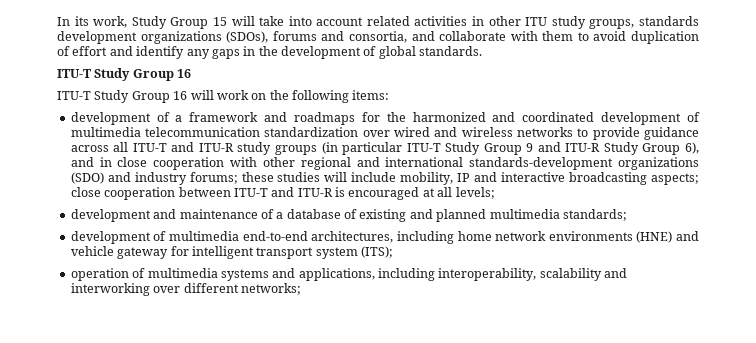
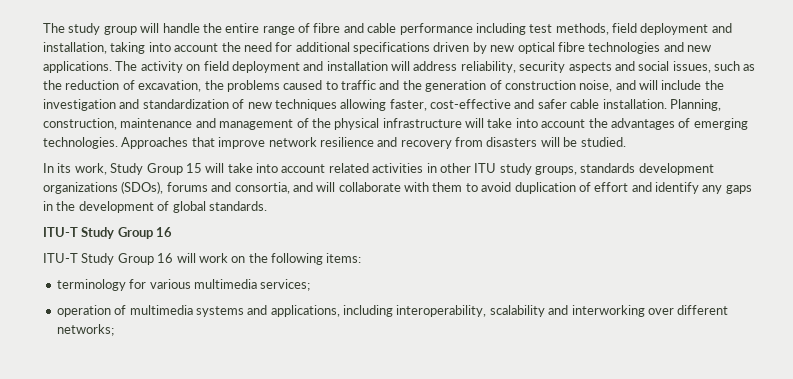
(57, 21) none -> [43,23,732,35] [43,42,711,54] [43,61,756,73] [43,80,724,92] [43,99,721,111] [43,118,748,130] [43,137,626,149] The study group will handle the entire range of fibre and cable performance including test methods, field deployment and installation, taking into account the need for additional specifications driven by new optical fibre technologies and new applications. The activity on field deployment and installation will address reliability, security aspects and social issues, such as the reduction of excavation, the problems caused to traffic and the generation of construction noise, and will include the investigation and standardization of new techniques allowing faster, cost-effective and safer cable installation. Planning, construction, maintenance and management of the physical infrastructure will take into account the advantages of emerging technologies. Approaches that improve network resilience and recovery from disasters will be studied. //
(435, 36) none -> [316,182,336,192] will
[70,112,700,125] [70,127,699,140] [70,142,699,155] [70,157,699,170] [70,172,699,185] [70,187,495,200] [70,209,627,222] [70,231,699,244] [70,246,393,259] development of a framework and roadmaps for the harmonized and coordinated development of multimedia telecommunication standardization over wired and wireless networks to provide guidance across all ITU-T and ITU-R study groups (in particular ITU-T Study Group 9 and ITU-R Study Group 6), and in close cooperation with other regional and international standards-development organizations (SDO) and industry forums; these studies will include mobility, IP and interactive broadcasting aspects; close cooperation between ITU-T and ITU-R is encouraged at all levels; // development and maintenance of a database of existing and planned multimedia standards; // development of multimedia end-to-end architectures, including home network environments (HNE) and vehicle gateway for intelligent transport system (ITS); -> [56,279,311,291] terminology for various multimedia services;

